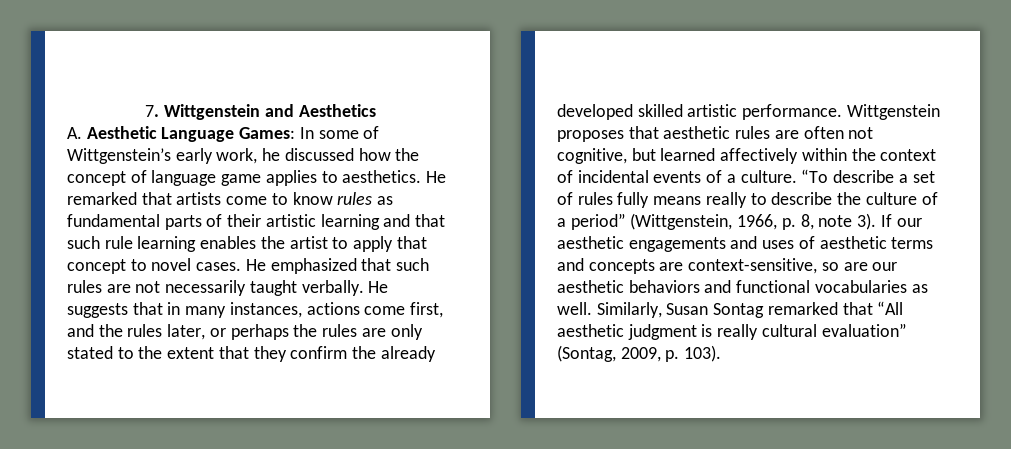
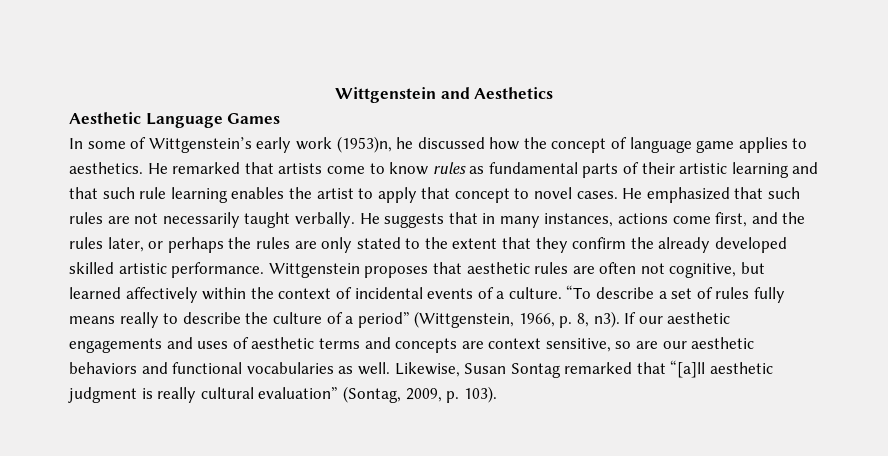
[145,105,160,117] 7. -> (334, 95) none
[67,127,82,139] A. -> (554, 93) none
[239,127,296,139] Games: -> [227,113,281,124] Games //
[216,148,258,164] work, -> [295,136,392,153] work (1953)n,
[818,213,877,230] note 3). -> [593,311,620,328] n3).
[688,258,818,274] context-sensitive, -> [488,338,611,352] context sensitive,
[596,302,662,318] Similarly, -> [394,362,460,377] Likewise,
[877,301,904,315] “All -> [670,360,706,378] “[a]ll

